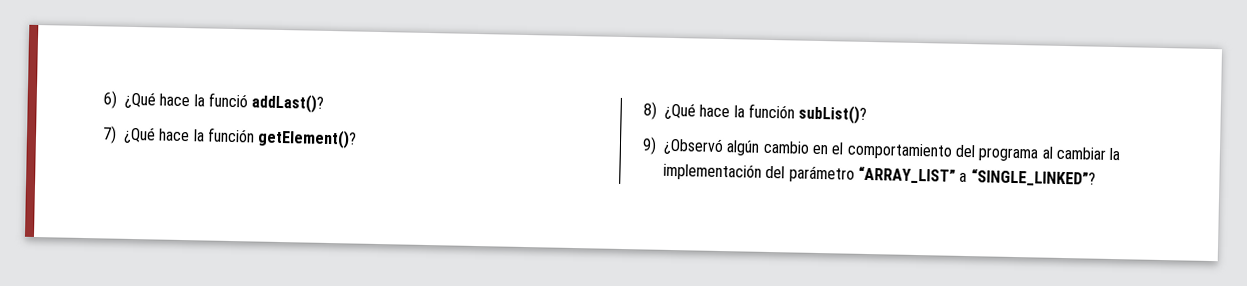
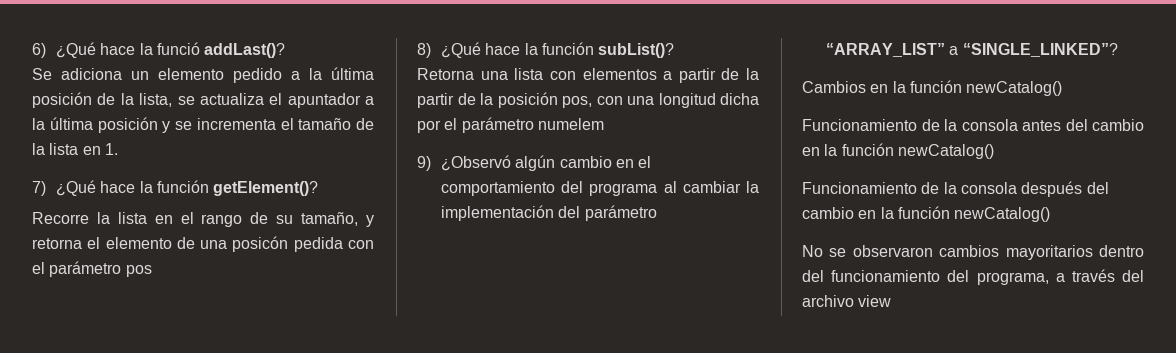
(325, 103) none -> [32,67,374,83] [32,92,374,108] [32,117,374,133] [32,143,118,155] // Se adiciona un elemento pedido a la última posición de la lista, se actualiza el apuntador a la última posición y se incrementa el tamaño de la lista en 1.
(358, 138) none -> [32,212,374,227] [32,236,374,252] [32,261,152,277] // Recorre la lista en el rango de su tamaño, y retorna el elemento de una posicón pedida con el parámetro pos
(868, 114) none -> [417,68,759,83] [417,92,759,108] [417,117,604,133] // Retorna una lista con elementos a partir de la partir de la posición pos, con una longitud dicha por el parámetro numelem
(1096, 177) none -> [802,80,1063,96] [802,119,1144,131] [802,143,994,159] [802,181,1109,197] [802,206,1051,222] [802,245,1144,260] [802,269,1144,285] [802,295,892,307] // Cambios en la función newCatalog() // Funcionamiento de la consola antes del cambio en la función newCatalog() // Funcionamiento de la consola después del cambio en la función newCatalog() // No se observaron cambios mayoritarios dentro del funcionamiento del programa, a través del archivo view

